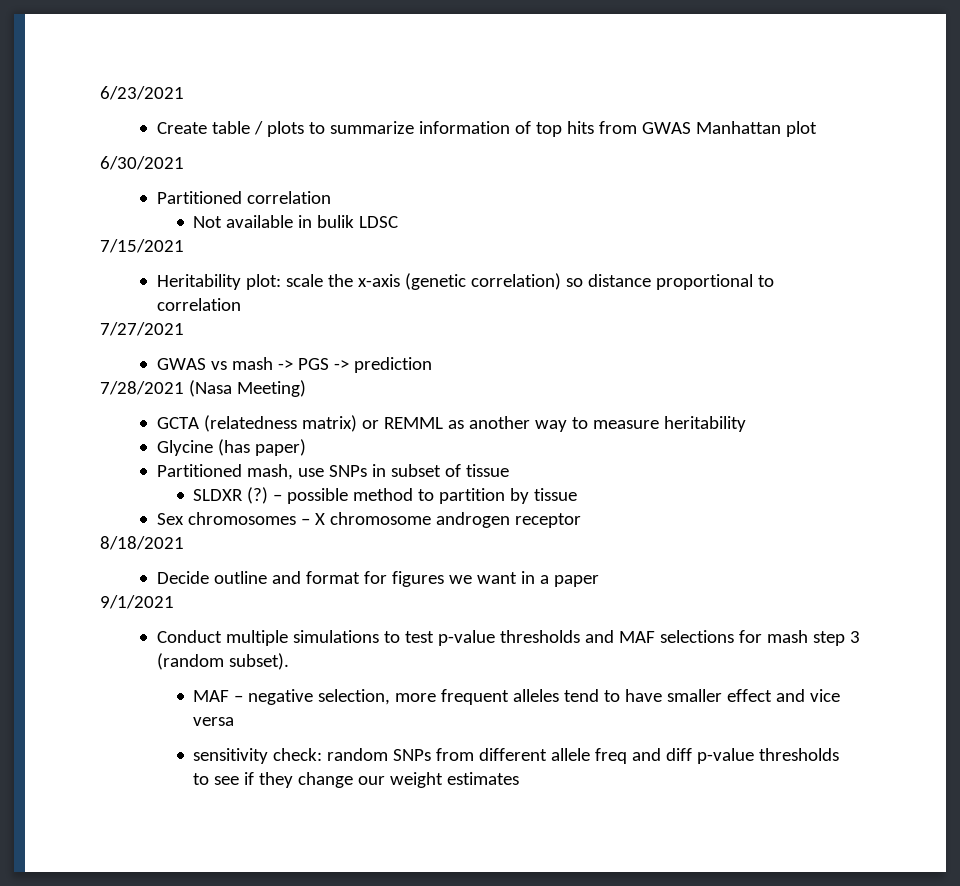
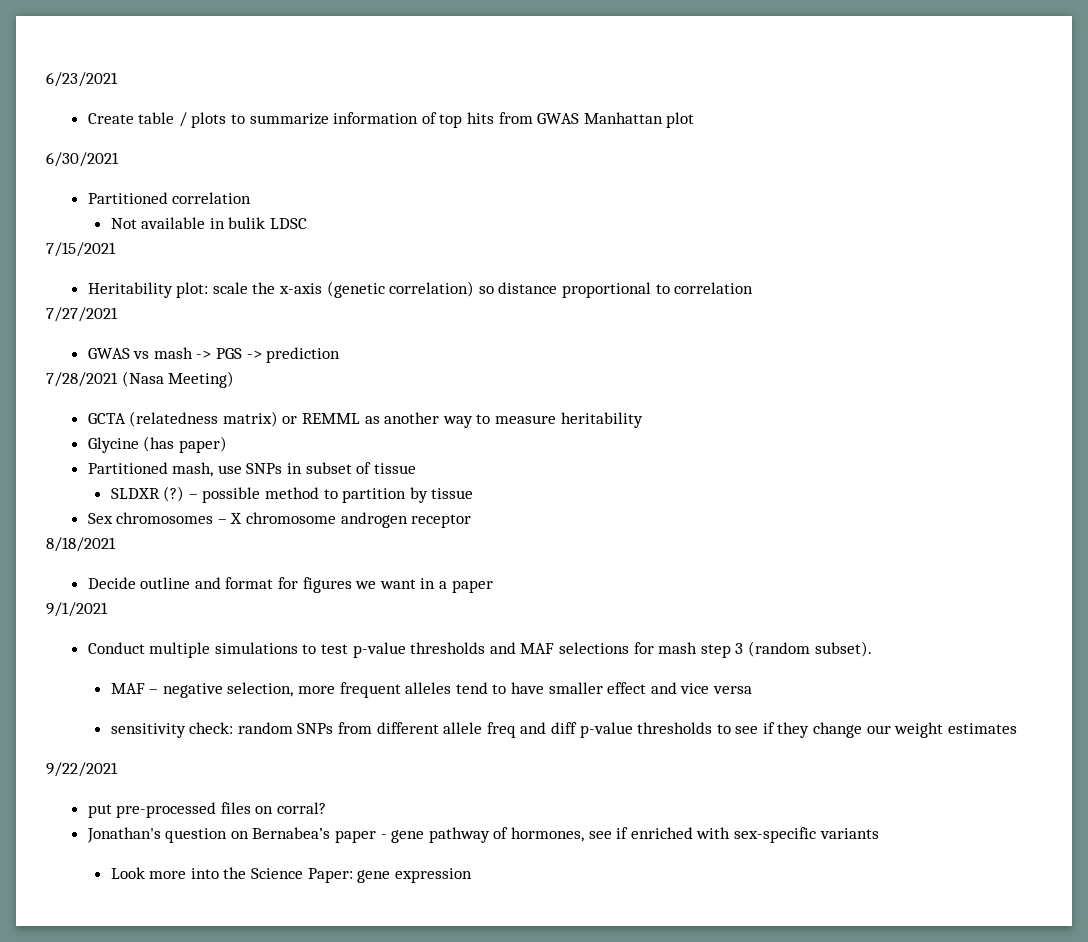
(520, 778) none -> [46,762,118,777] [87,802,327,818] [86,827,879,843] [110,867,472,883] // 9/22/2021 // put pre-processed files on corral? // Jonathan's question on Bernabea’s paper - gene pathway of hormones, see if enriched with sex-specific variants // Look more into the Science Paper: gene expression

